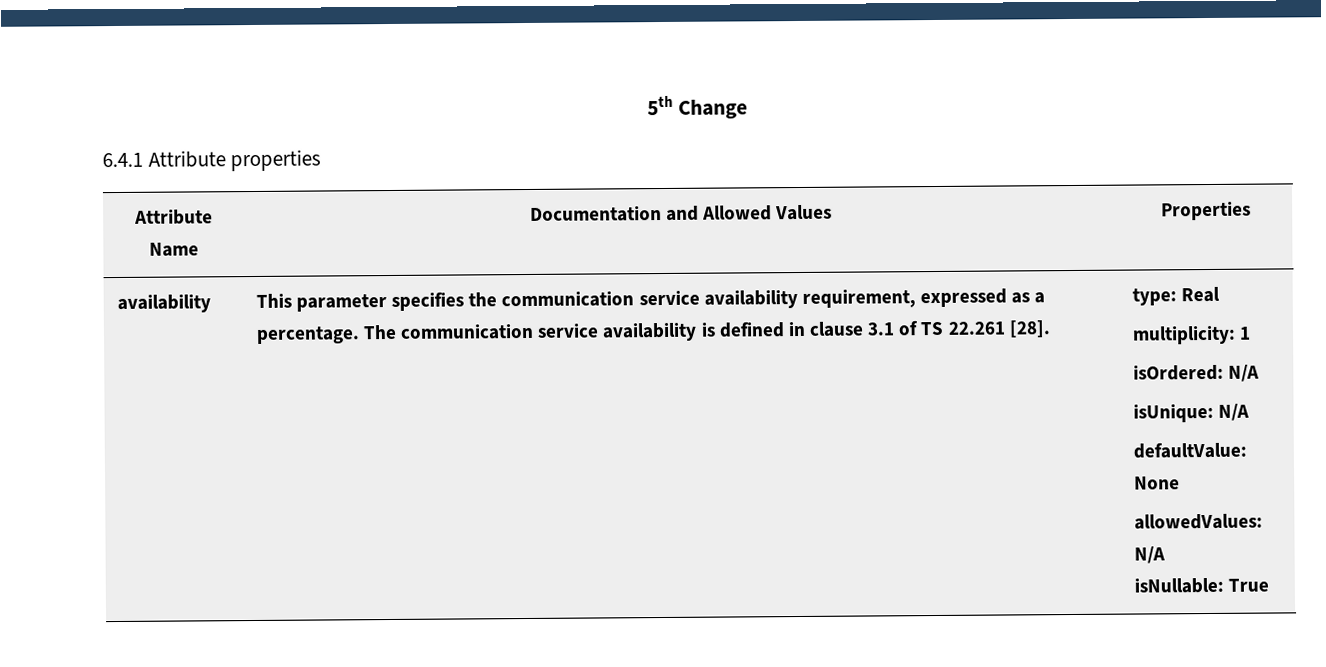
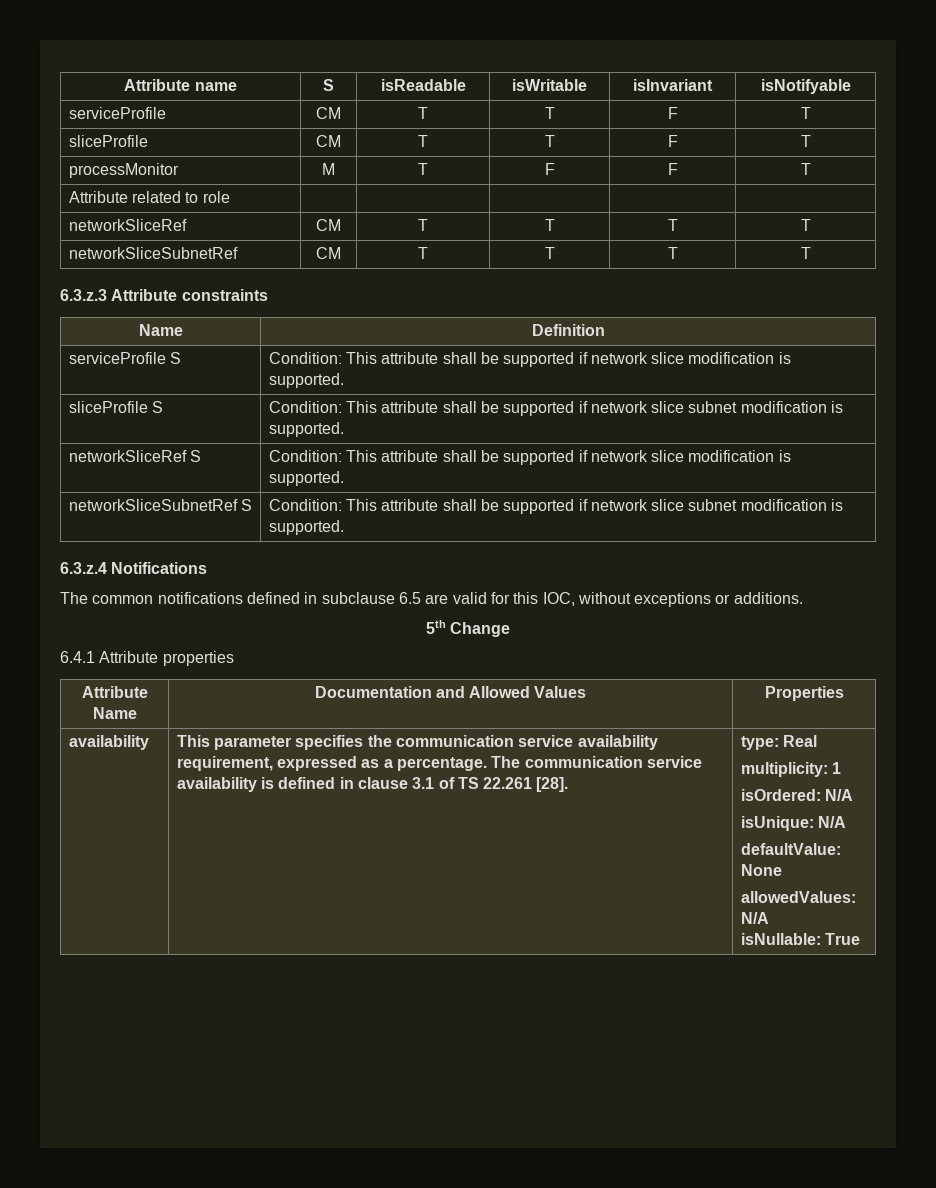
(647, 105) none -> [124,79,237,91] [323,79,334,91] [380,79,466,91] [512,79,587,91] [633,79,713,91] [760,79,851,94] [68,107,166,119] [316,107,341,119] [418,107,428,119] [544,107,555,119] [667,107,678,119] [800,107,811,119] [68,135,148,147] [316,135,341,147] [418,135,428,147] [544,135,555,147] [667,135,678,147] [800,135,811,147] [68,163,179,178] [322,163,335,175] [418,163,428,175] [544,163,555,175] [667,163,678,175] [800,163,811,175] [68,191,230,203] [68,219,187,231] [316,219,341,231] [418,219,428,231] [544,219,555,231] [667,219,678,231] [800,219,811,231] [68,247,238,259] [316,247,341,259] [418,247,428,259] [544,247,555,259] [667,247,678,259] [800,247,811,259] [60,289,268,301] [138,324,183,336] [531,324,605,336] [68,352,181,364] [268,352,791,367] [268,373,344,388] [68,401,163,413] [268,401,844,416] [268,422,344,437] [68,450,201,462] [268,450,791,465] [268,471,344,486] [68,499,252,511] [268,499,844,514] [268,520,344,535] [60,562,208,574] [60,592,803,607] Attribute name | S | isReadable | isWritable | isInvariant | isNotifyable // serviceProfile | CM | T | T | F | T // sliceProfile | CM | T | T | F | T // processMonitor | M | T | F | F | T // Attribute related to role | | | | | // networkSliceRef | CM | T | T | T | T // networkSliceSubnetRef | CM | T | T | T | T // 6.3.z.3 Attribute constraints // Name | Definition // serviceProfile S | Condition: This attribute shall be supported if network slice modification is supported. // sliceProfile S | Condition: This attribute shall be supported if network slice subnet modification is supported. // networkSliceRef S | Condition: This attribute shall be supported if network slice modification is supported. // networkSliceSubnetRef S | Condition: This attribute shall be supported if network slice subnet modification is supported. // 6.3.z.4 Notifications // The common notifications defined in subclause 6.5 are valid for this IOC, without exceptions or additions. //

